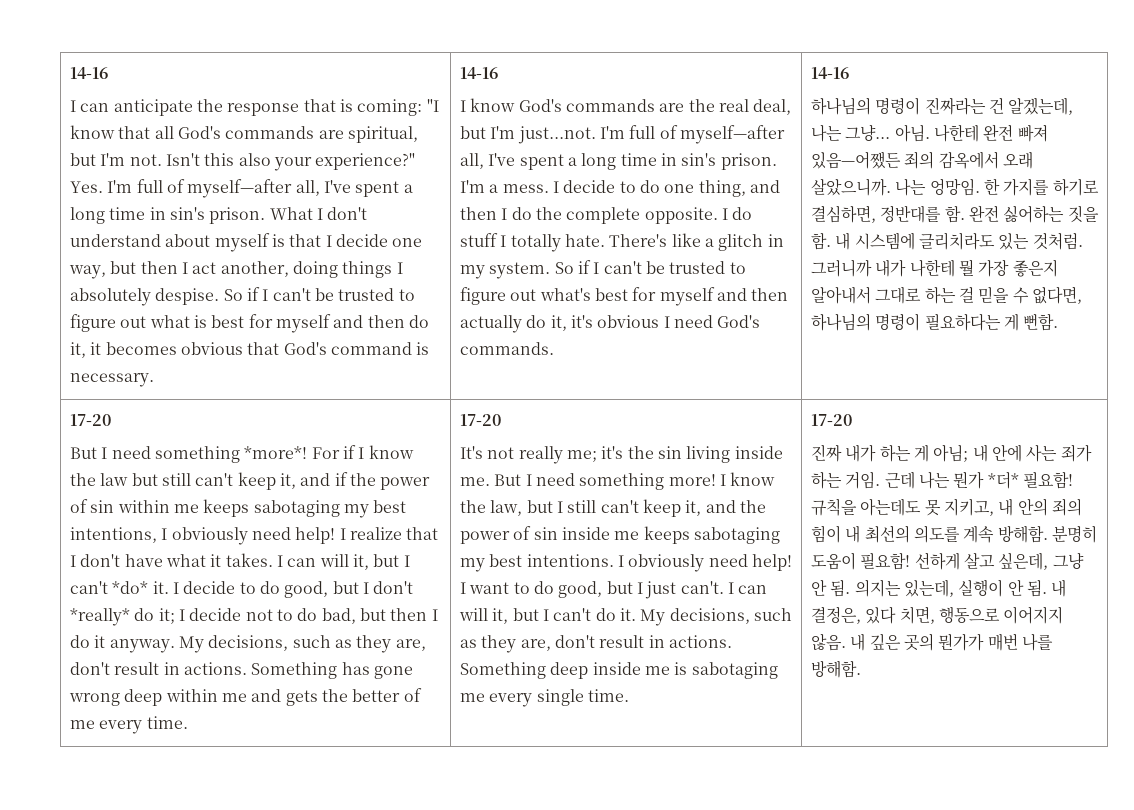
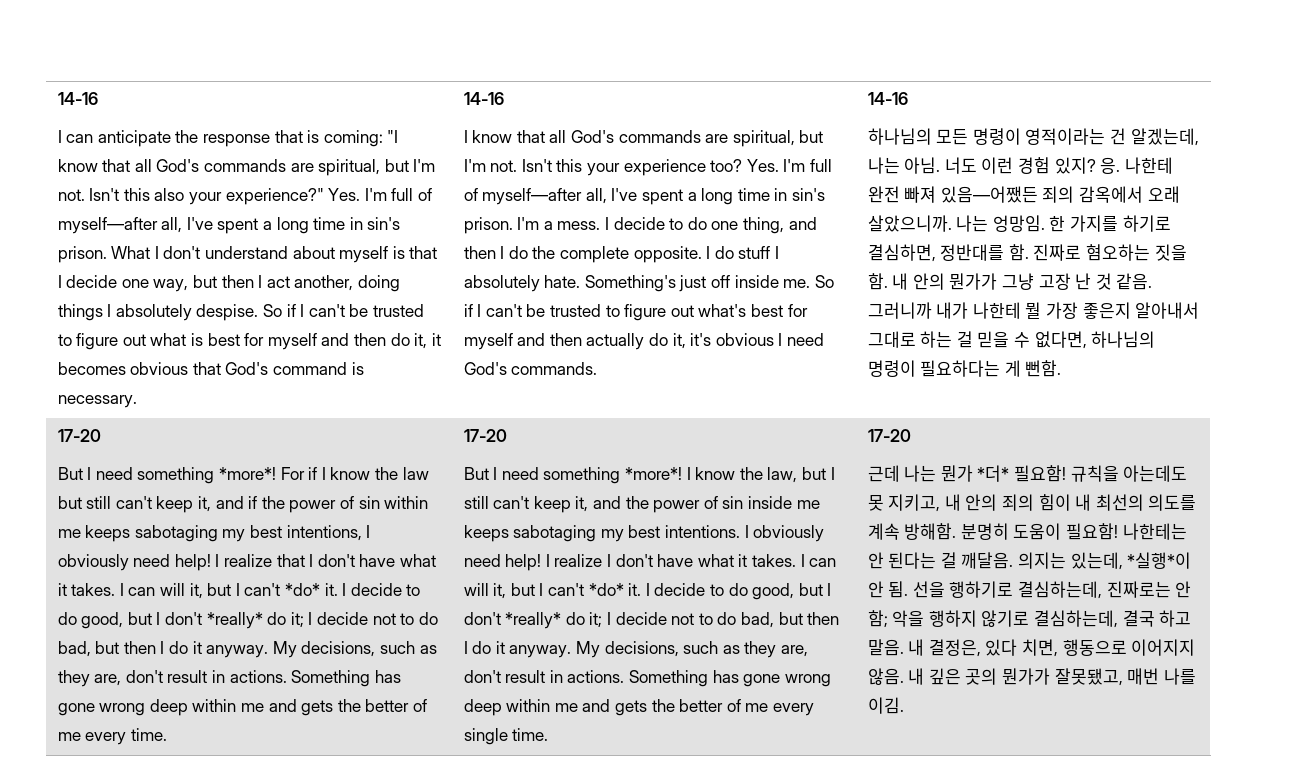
[518,99,792,115] [459,126,596,144] God's commands are the real deal, but I'm just...not. -> [516,130,824,147] [463,159,779,176] that all God's commands are spiritual, but I'm not. Isn't this your experience too? Yes.
[510,233,784,252] [459,262,551,279] totally hate. There's like a glitch in my system. -> [463,275,811,292] absolutely hate. Something's just off inside me.
[875,97,1074,115] [810,124,930,142] 명령이 진짜라는 건 알겠는데, 나는 그냥... 아님. -> [936,128,1199,146] [867,157,1121,174] 모든 명령이 영적이라는 건 알겠는데, 나는 아님. 너도 이런 경험 있지? 응.
[968,205,1065,223] 완전 싫어하는 -> [1033,244,1150,261] 진짜로 혐오하는
[854,232,1083,250] 시스템에 글리치라도 있는 것처럼. -> [912,273,1153,290] 안의 뭔가가 그냥 고장 난 것 같음.
[459,446,783,464] [459,473,716,490] It's not really me; it's the sin living inside me. But I need something more! -> [463,467,682,484] But I need something *more*!
[469,581,768,599] [458,608,636,624] want to do good, but I just can't. I can will it, but I can't do it. -> [554,554,837,567] [463,583,832,600] [463,612,840,629] [463,641,572,658] realize I don't have what it takes. I can will it, but I can't *do* it. I decide to do good, but I don't *really* do it; I decide not to do bad, but then I do it anyway.
[550,662,778,679] deep inside me is sabotaging -> [712,670,831,687] [463,699,741,716] has gone wrong deep within me and gets the better of
[810,444,1092,462] [810,471,881,489] 진짜 내가 하는 게 아님; 내 안에 사는 죄가 하는 거임. -> (911, 435) none
[914,552,1084,570] [810,579,1047,597] 선하게 살고 싶은데, 그냥 안 됨. 의지는 있는데, 실행이 안 됨. -> [1122,523,1187,540] [867,552,1192,570] [867,581,1192,599] [867,610,1192,628] [867,639,904,656] 나한테는 안 된다는 걸 깨달음. 의지는 있는데, *실행*이 안 됨. 선을 행하기로 결심하는데, 진짜로는 안 함; 악을 행하지 않기로 결심하는데, 결국 하고 말음.
(985, 642) none -> [1054,668,1123,686] 잘못됐고,
[810,660,861,678] 방해함. -> [867,697,904,714] 이김.

